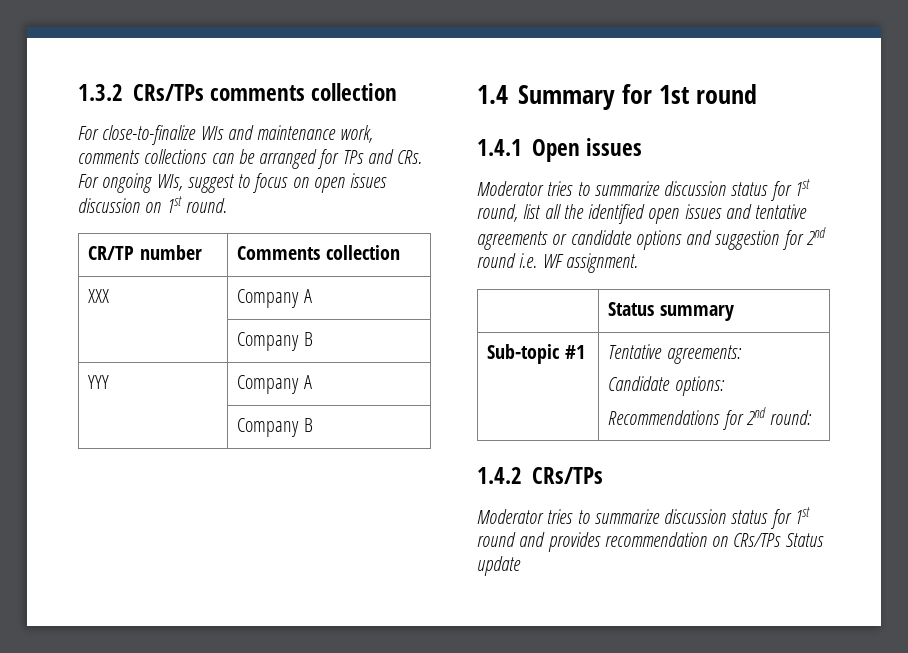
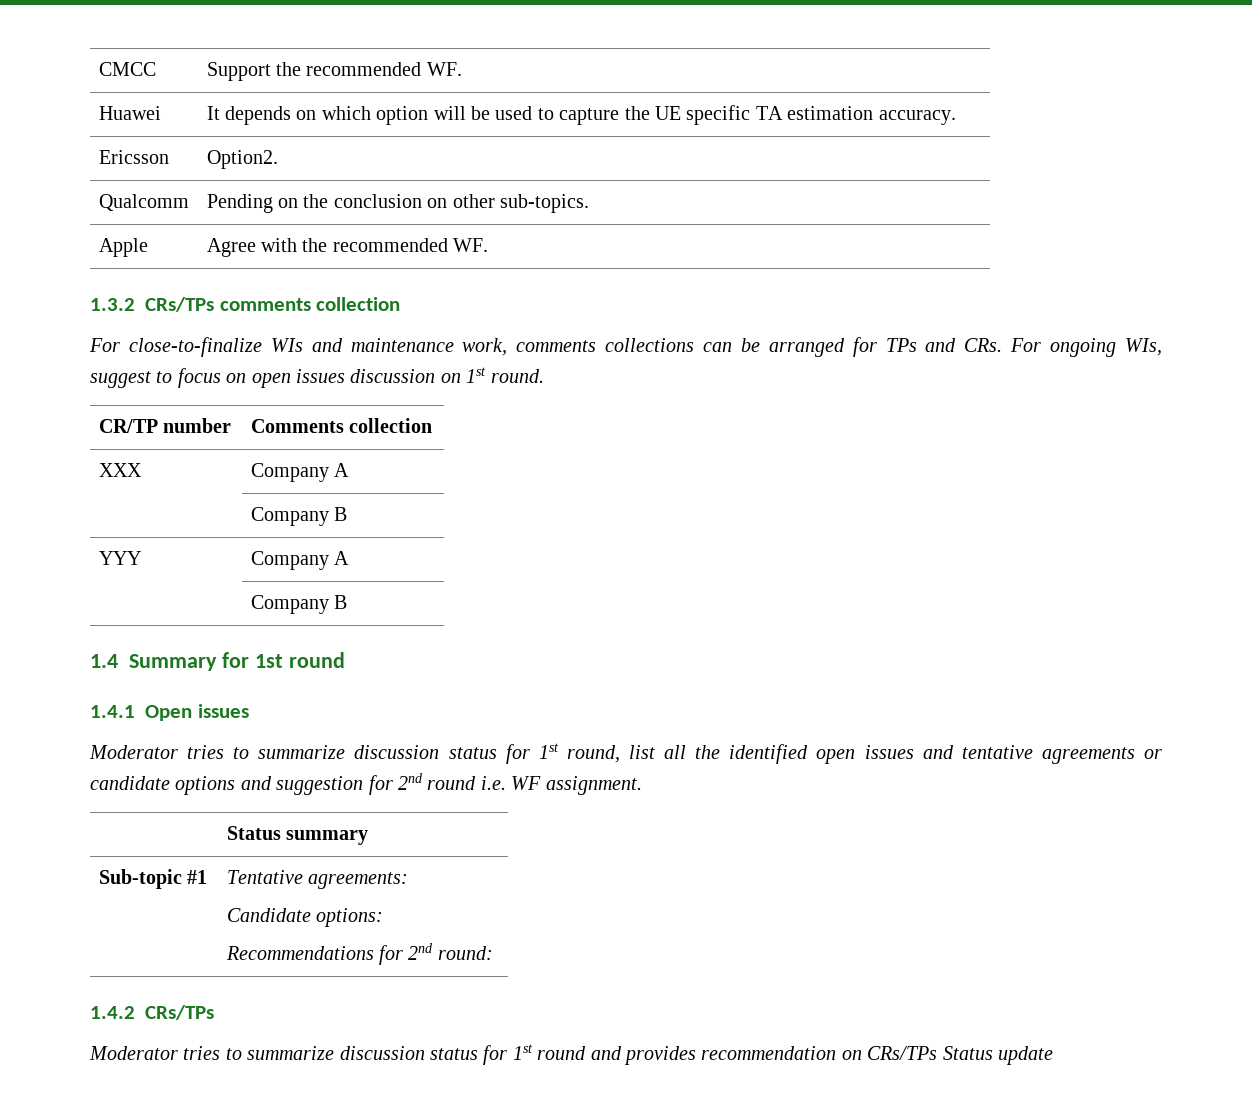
(78, 92) none -> [98,62,156,76] [206,62,462,81] [98,106,161,120] [206,105,956,125] [98,150,169,164] [206,150,278,169] [98,194,189,211] [206,194,589,213] [98,238,148,257] [206,238,489,257] CMCC | Support the recommended WF. // Huawei | It depends on which option will be used to capture the UE specific TA estimation accuracy. // Ericsson | Option2. // Qualcomm | Pending on the conclusion on other sub-topics. // Apple | Agree with the recommended WF. //

